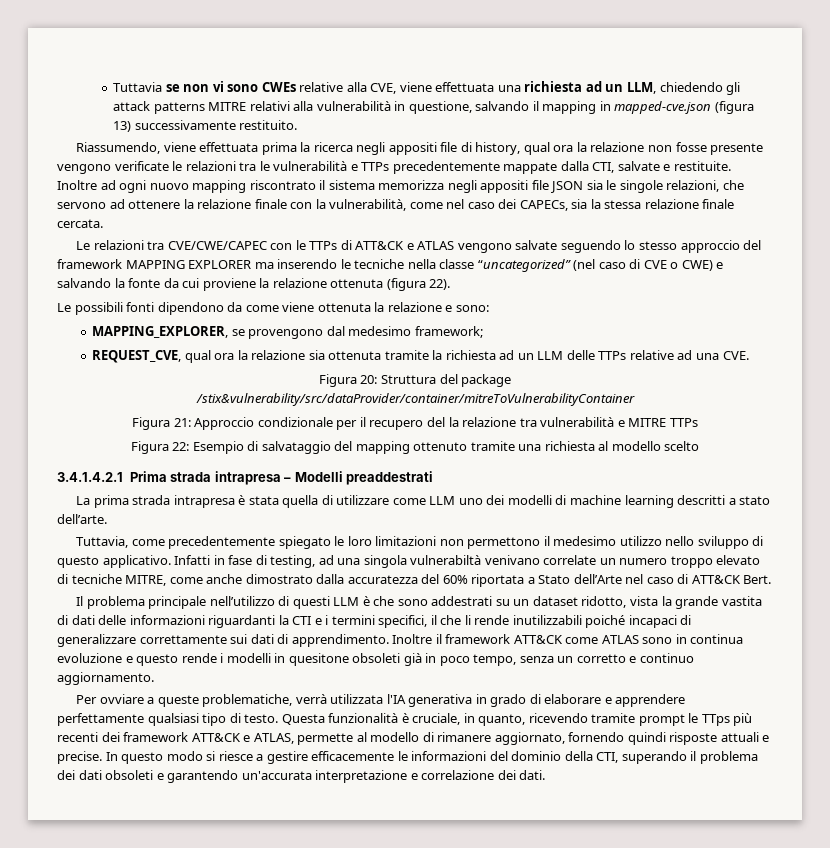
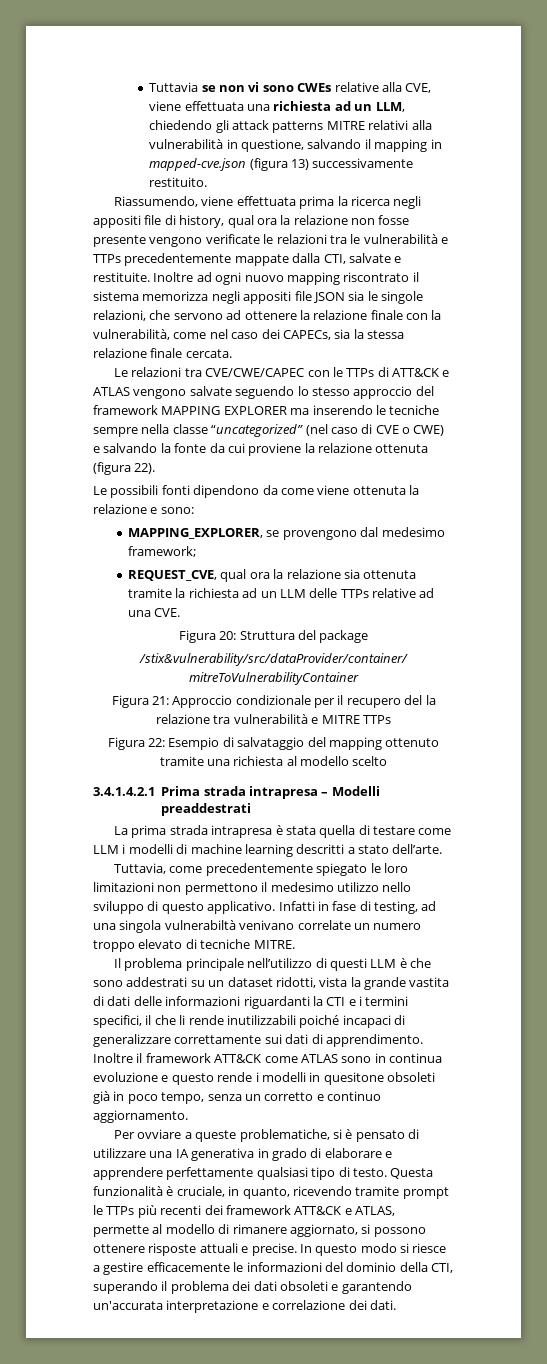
(405, 264) none -> [93,427,138,437] sempre
[336,495,390,505] utilizzare -> [373,826,416,835] testare
[458,495,505,505] uno dei -> [122,844,126,854] i
[125,574,772,587] MITRE, come anche dimostrato dalla accuratezza del 60% riportata a Stato dell’Arte nel caso di ATT&CK Bert. -> [253,940,295,949] MITRE.
[581,596,627,608] ridotto, -> [275,977,316,988] ridotti,
[295,694,406,704] verrà utilizzata l'IA -> [332,1129,420,1142] [93,1148,189,1158] si è pensato di utilizzare una IA
[701,714,730,726] TTps -> [106,1206,135,1215] TTPs
[568,732,666,745] fornendo quindi -> [361,1224,426,1237] [93,1244,145,1253] si possono ottenere

